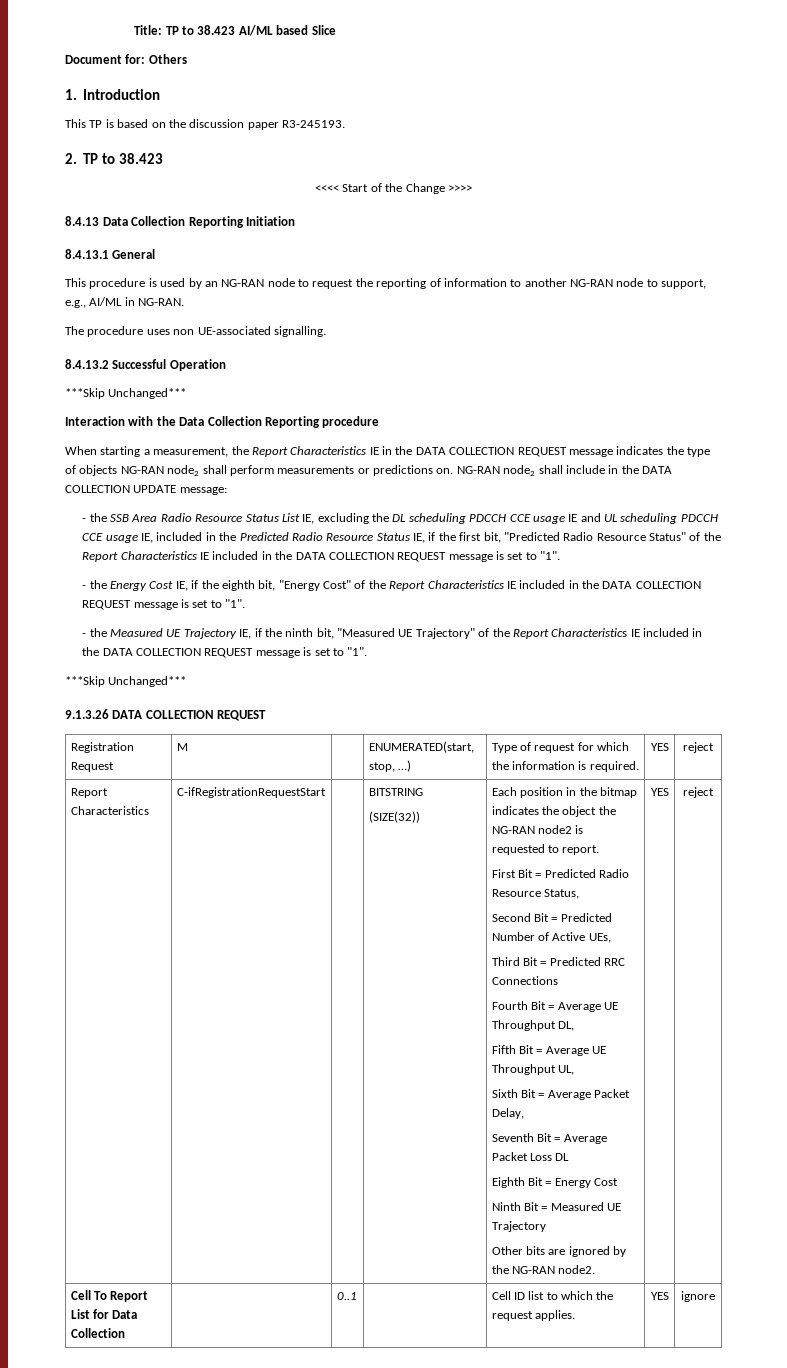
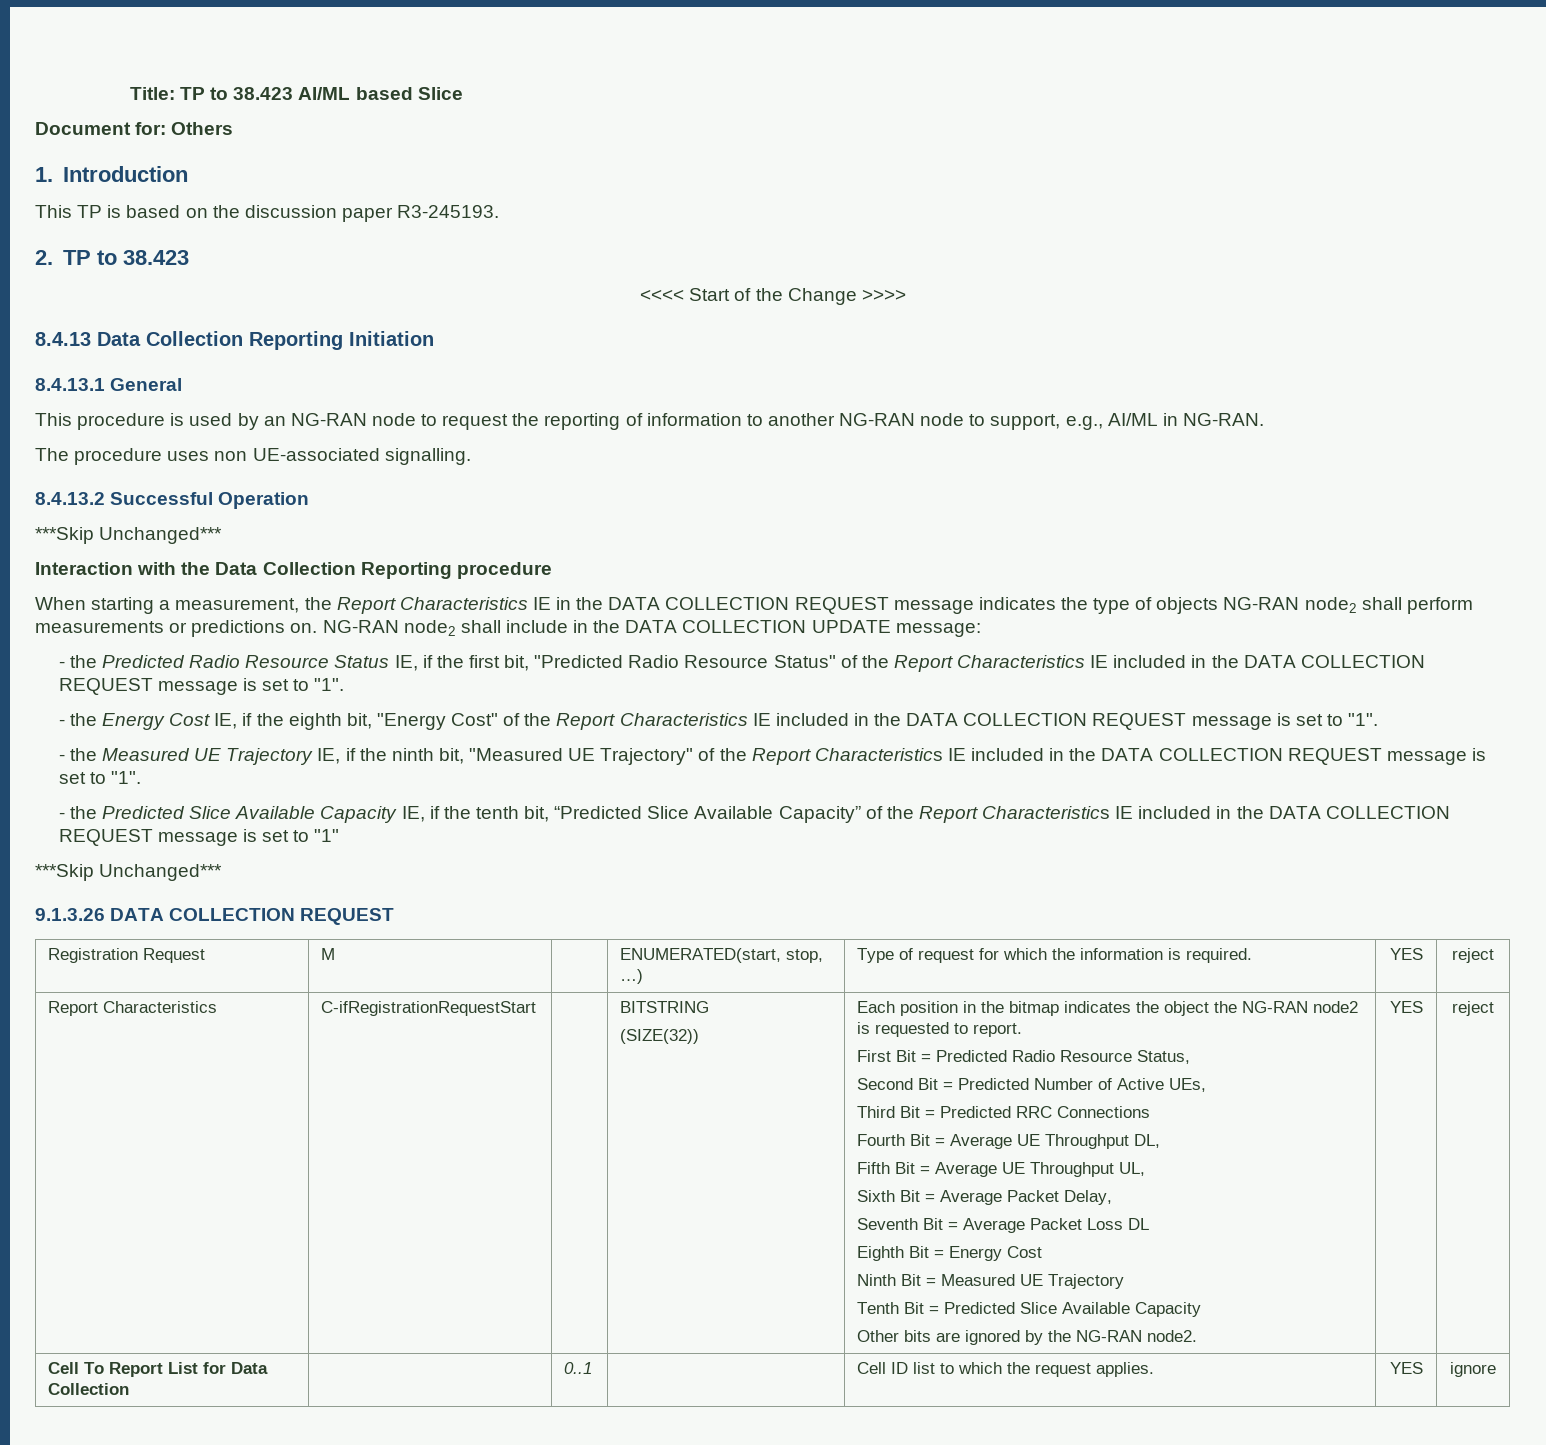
[110,513,718,524] [82,532,237,543] SSB Area Radio Resource Status List IE, excluding the DL scheduling PDCCH CCE usage IE and UL scheduling PDCCH CCE usage IE, included in the -> (97, 661) none
(368, 651) none -> [58,806,1450,823] [58,829,340,846] // - the Predicted Slice Available Capacity IE, if the tenth bit, “Predicted Slice Available Capacity” of the Report Characteristics IE included in the DATA COLLECTION REQUEST message is set to "1"
(546, 1226) none -> [857,1302,1202,1317] // Tenth Bit = Predicted Slice Available Capacity

